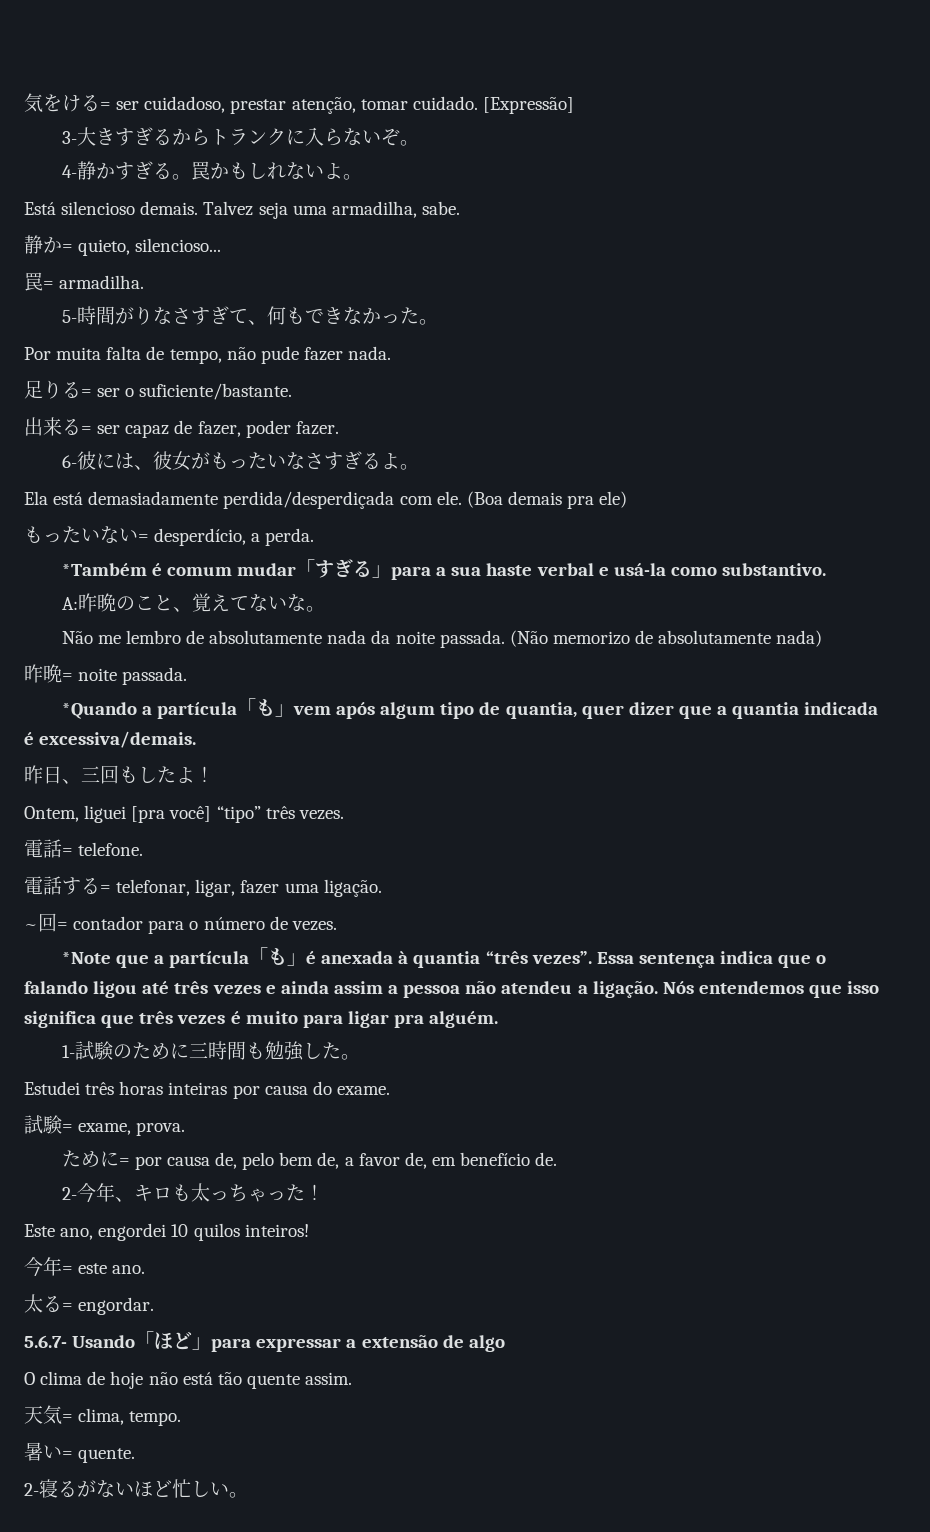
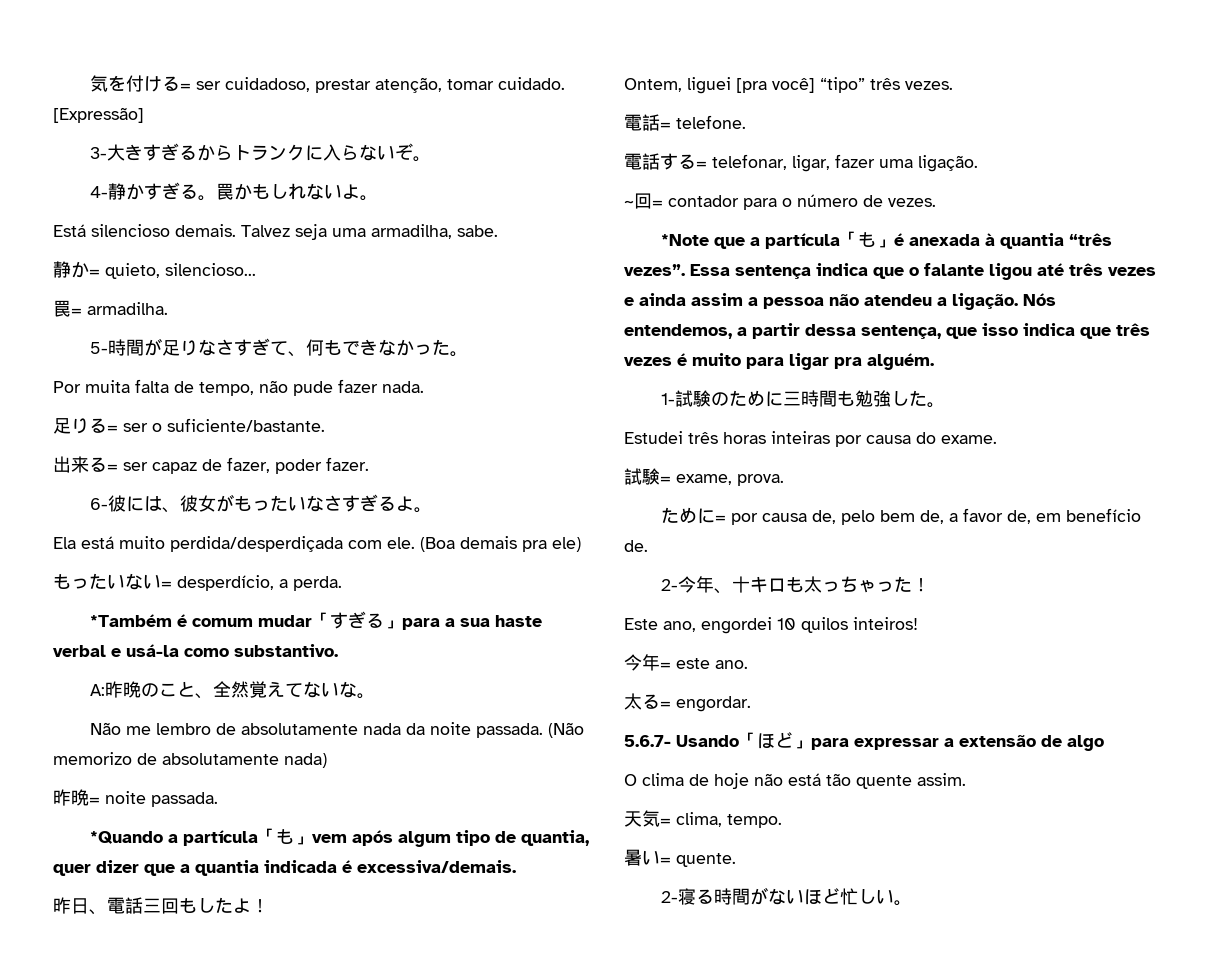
(62, 103) none -> [126,75,145,92] 付
(134, 315) none -> [162,340,181,356] 足
[88,491,219,505] demasiadamente -> [119,536,165,549] muito
(192, 609) none -> [213,681,250,698] 全然
(81, 781) none -> [107,897,143,914] 電話
[24,981,88,994] falando -> [924,263,984,276] falante
[698,981,804,994] entendemos -> [624,323,941,339] entendemos, a partir dessa sentença,
[24,1011,96,1028] significa -> [1023,323,1075,336] indica
(134, 1199) none -> [732,576,751,593] 十
(77, 1489) none -> [714,888,751,905] 時間

